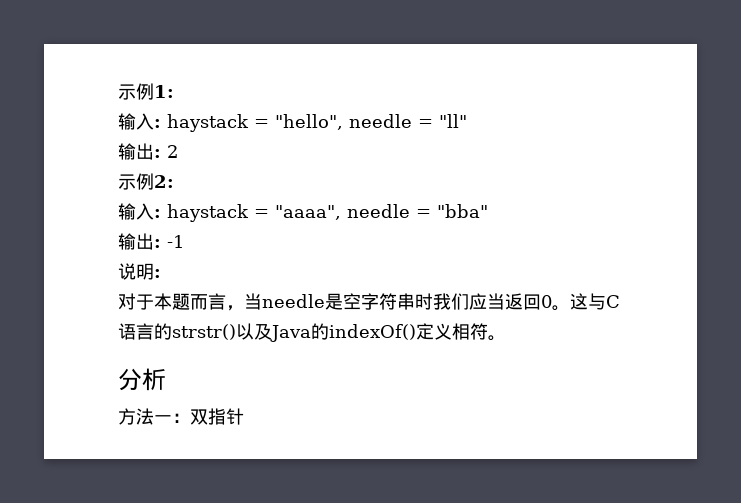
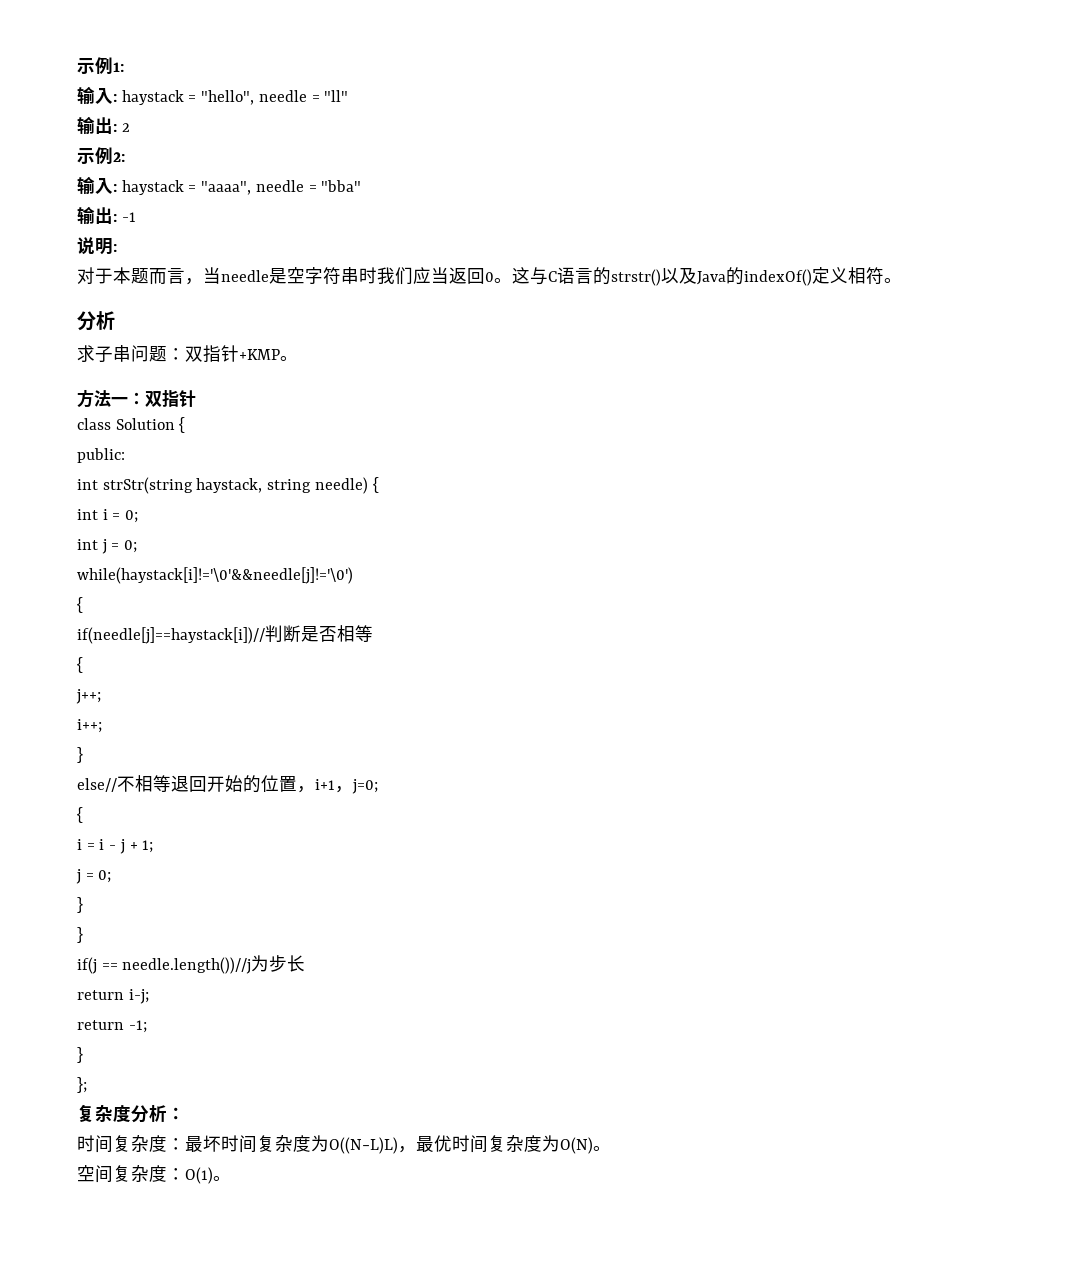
[118,408,244,425] 方法一：双指针 -> [77,345,298,363] [77,389,196,408] [77,417,186,433] [77,448,125,463] [77,477,379,494] [77,509,139,523] [77,539,138,554] [77,567,353,584] [77,597,83,613] [77,625,373,644] [77,657,83,673] [76,689,101,704] [77,719,102,733] [77,747,83,763] [77,775,378,794] [77,807,83,823] [77,839,154,854] [76,869,112,884] [77,897,83,913] [77,927,83,943] [77,955,306,974] [77,989,149,1004] [77,1020,147,1033] [77,1047,83,1063] [77,1077,87,1093] [77,1104,185,1123] [77,1135,611,1154] [77,1165,231,1184] 求子串问题：双指针+KMP。 // 方法一：双指针 // class Solution { // public: // int strStr(string haystack, string needle) { // int i = 0; // int j = 0; // while(haystack[i]!='\0'&&needle[j]!='\0') // { // if(needle[j]==haystack[i])//判断是否相等 // { // j++; // i++; // } // else//不相等退回开始的位置，i+1，j=0; // { // i = i - j + 1; // j = 0; // } // } // if(j == needle.length())//j为步长 // return i-j; // return -1; // } // }; // 复杂度分析： // 时间复杂度：最坏时间复杂度为O((N−L)L)，最优时间复杂度为O(N)。 // 空间复杂度：O(1)。

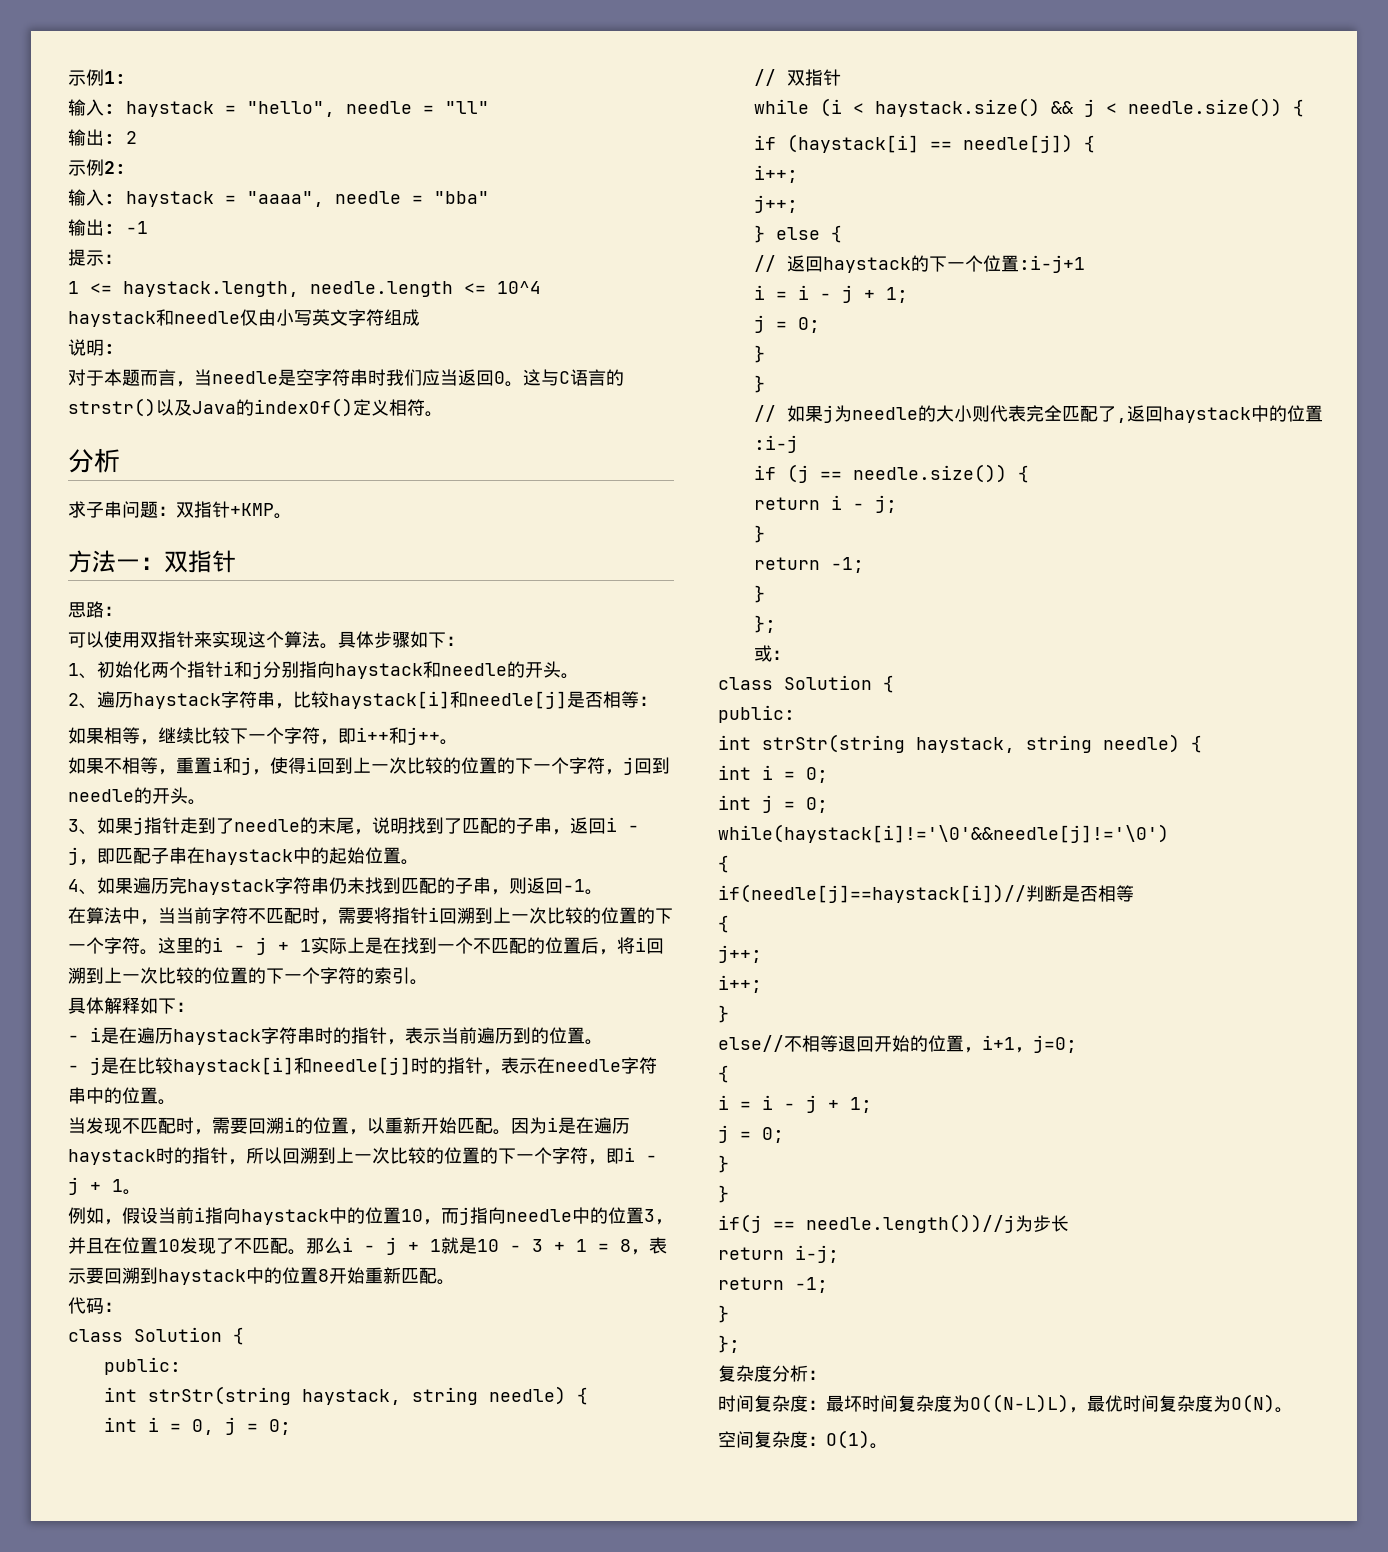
(136, 217) none -> [68,249,122,266] [68,281,541,297] [68,309,420,327] // 提示： // 1 <= haystack.length, needle.length <= 10^4 // haystack和needle仅由小写英文字符组成
(196, 399) none -> [68,601,122,618] [68,631,464,649] [68,661,579,679] [68,691,657,709] [68,727,458,745] [68,757,670,775] [68,787,206,805] [68,817,639,835] [68,847,419,865] [68,877,603,895] [68,907,673,925] [68,937,664,955] [68,967,428,985] [68,997,194,1014] [68,1027,603,1045] [68,1057,657,1075] [68,1087,176,1105] [68,1117,630,1135] [68,1147,657,1165] [68,1177,141,1195] [68,1207,673,1225] [68,1237,667,1255] [68,1267,455,1285] [68,1297,122,1314] [68,1327,244,1345] [103,1357,181,1375] [103,1386,588,1405] [103,1417,291,1435] [753,69,841,86] [753,98,1304,117] [753,134,1095,153] [753,165,798,183] [753,195,798,213] [753,225,842,243] [753,255,1085,273] [753,285,908,303] [753,315,820,333] [753,345,765,363] [753,375,765,393] [753,405,1323,423] [753,435,798,453] [753,464,1029,483] [753,495,897,513] [753,525,765,543] [753,557,864,573] [753,585,765,603] [753,615,776,633] [753,645,790,662] // 思路： // 可以使用双指针来实现这个算法。具体步骤如下： // 1、初始化两个指针i和j分别指向haystack和needle的开头。 // 2、遍历haystack字符串，比较haystack[i]和needle[j]是否相等： // 如果相等，继续比较下一个字符，即i++和j++。 // 如果不相等，重置i和j，使得i回到上一次比较的位置的下一个字符，j回到needle的开头。 // 3、如果j指针走到了needle的末尾，说明找到了匹配的子串，返回i - j，即匹配子串在haystack中的起始位置。 // 4、如果遍历完haystack字符串仍未找到匹配的子串，则返回-1。 // 在算法中，当当前字符不匹配时，需要将指针i回溯到上一次比较的位置的下一个字符。这里的i - j + 1实际上是在找到一个不匹配的位置后，将i回溯到上一次比较的位置的下一个字符的索引。 // 具体解释如下： // - i是在遍历haystack字符串时的指针，表示当前遍历到的位置。 // - j是在比较haystack[i]和needle[j]时的指针，表示在needle字符串中的位置。 // 当发现不匹配时，需要回溯i的位置，以重新开始匹配。因为i是在遍历haystack时的指针，所以回溯到上一次比较的位置的下一个字符，即i - j + 1。 // 例如，假设当前i指向haystack中的位置10，而j指向needle中的位置3，并且在位置10发现了不匹配。那么i - j + 1就是10 - 3 + 1 = 8，表示要回溯到haystack中的位置8开始重新匹配。 // 代码： // class Solution { // public: // int strStr(string haystack, string needle) { // int i = 0, j = 0; // // 双指针 // while (i < haystack.size() && j < needle.size()) { // if (haystack[i] == needle[j]) { // i++; // j++; // } else { // // 返回haystack的下一个位置:i-j+1 // i = i - j + 1; // j = 0; // } // } // // 如果j为needle的大小则代表完全匹配了,返回haystack中的位置:i-j // if (j == needle.size()) { // return i - j; // } // return -1; // } // }; // 或：

